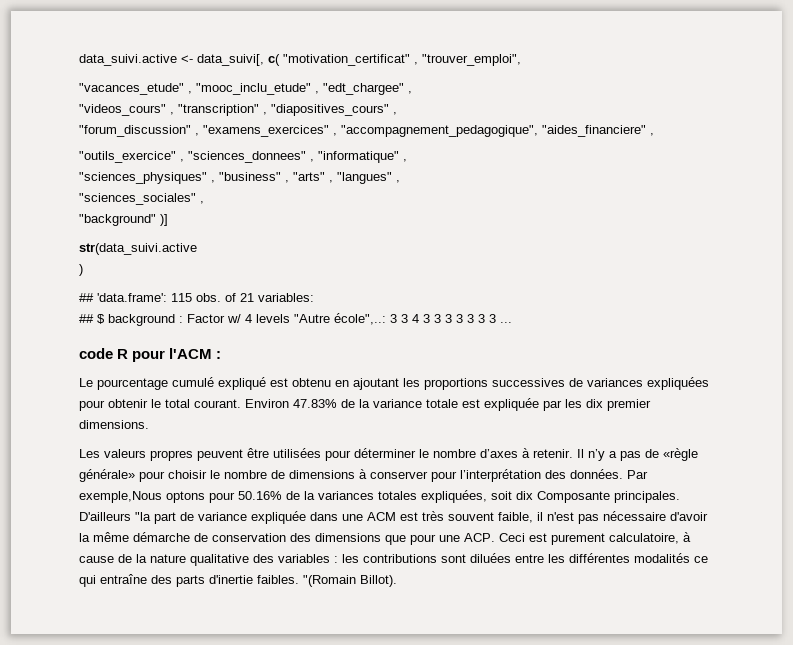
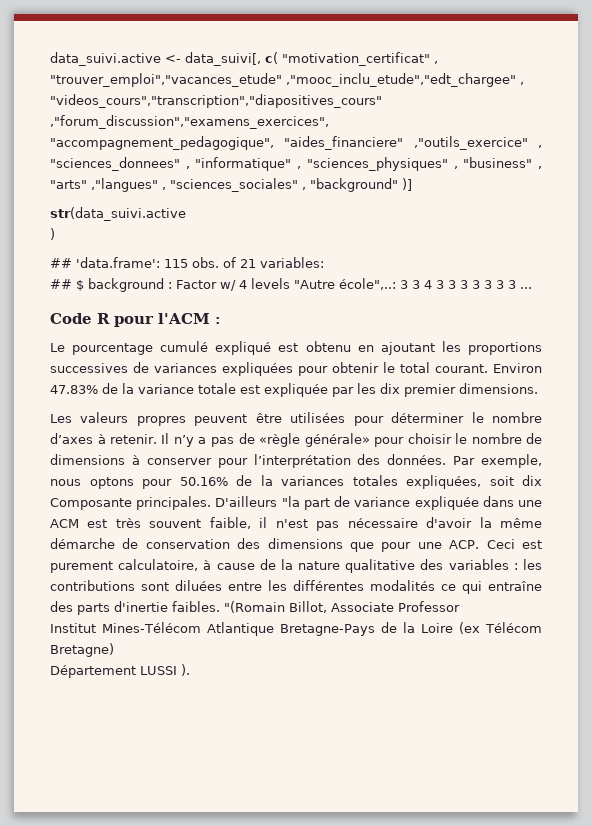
[422,54,521,66] [79,83,412,95] [79,104,397,116] [79,125,654,137] [79,151,176,163] "trouver_emploi", // "vacances_etude" , "mooc_inclu_etude" , "edt_chargee" , // "videos_cours" , "transcription" , "diapositives_cours" , // "forum_discussion" , "examens_exercices" , "accompagnement_pedagogique", "aides_financiere" , // "outils_exercice" -> [50,73,524,87] [50,94,382,108] [50,115,329,129] [50,136,528,150] "trouver_emploi","vacances_etude" ,"mooc_inclu_etude","edt_chargee" , "videos_cours","transcription","diapositives_cours" ,"forum_discussion","examens_exercices", "accompagnement_pedagogique", "aides_financiere" ,"outils_exercice"
(407, 160) // -> (302, 167) none
[329,172,400,184] , "langues" , // -> [91,178,166,192] ,"langues" ,
(204, 202) // -> (306, 188) none
[79,348,113,359] code -> [50,313,92,324] Code
[79,491,162,503] exemple,Nous -> [481,454,542,468] [50,479,81,486] exemple, nous
[360,575,397,587] Billot). -> [289,601,460,613] [50,622,543,636] [50,643,114,657] [50,664,190,678] Billot, Associate Professor // Institut Mines-Télécom Atlantique Bretagne-Pays de la Loire (ex Télécom Bretagne) // Département LUSSI ).

